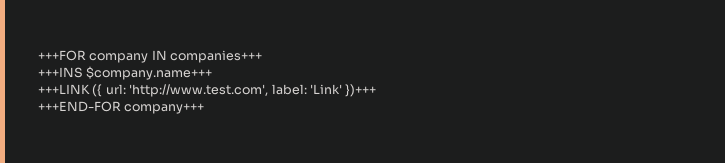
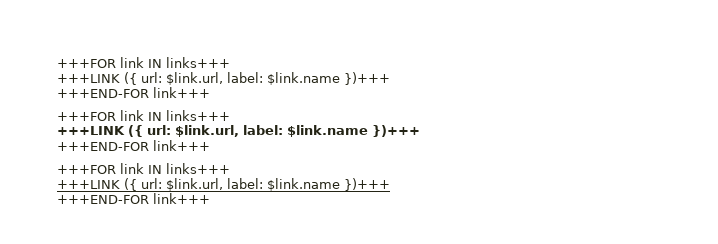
[38,50,263,63] [38,66,213,80] [38,84,377,97] [38,101,205,114] +++FOR company IN companies+++ // +++INS $company.name+++ // +++LINK ({ url: 'http://www.test.com', label: 'Link' })+++ // +++END-FOR company+++ -> [57,57,230,68] [57,72,390,85] [57,87,210,98] [57,110,230,121] [57,125,420,137] [57,140,210,151] [57,163,230,174] [57,178,390,191] [57,193,210,204] +++FOR link IN links+++ // +++LINK ({ url: $link.url, label: $link.name })+++ // +++END-FOR link+++ // +++FOR link IN links+++ // +++LINK ({ url: $link.url, label: $link.name })+++ // +++END-FOR link+++ // +++FOR link IN links+++ // +++LINK ({ url: $link.url, label: $link.name })+++ // +++END-FOR link+++

